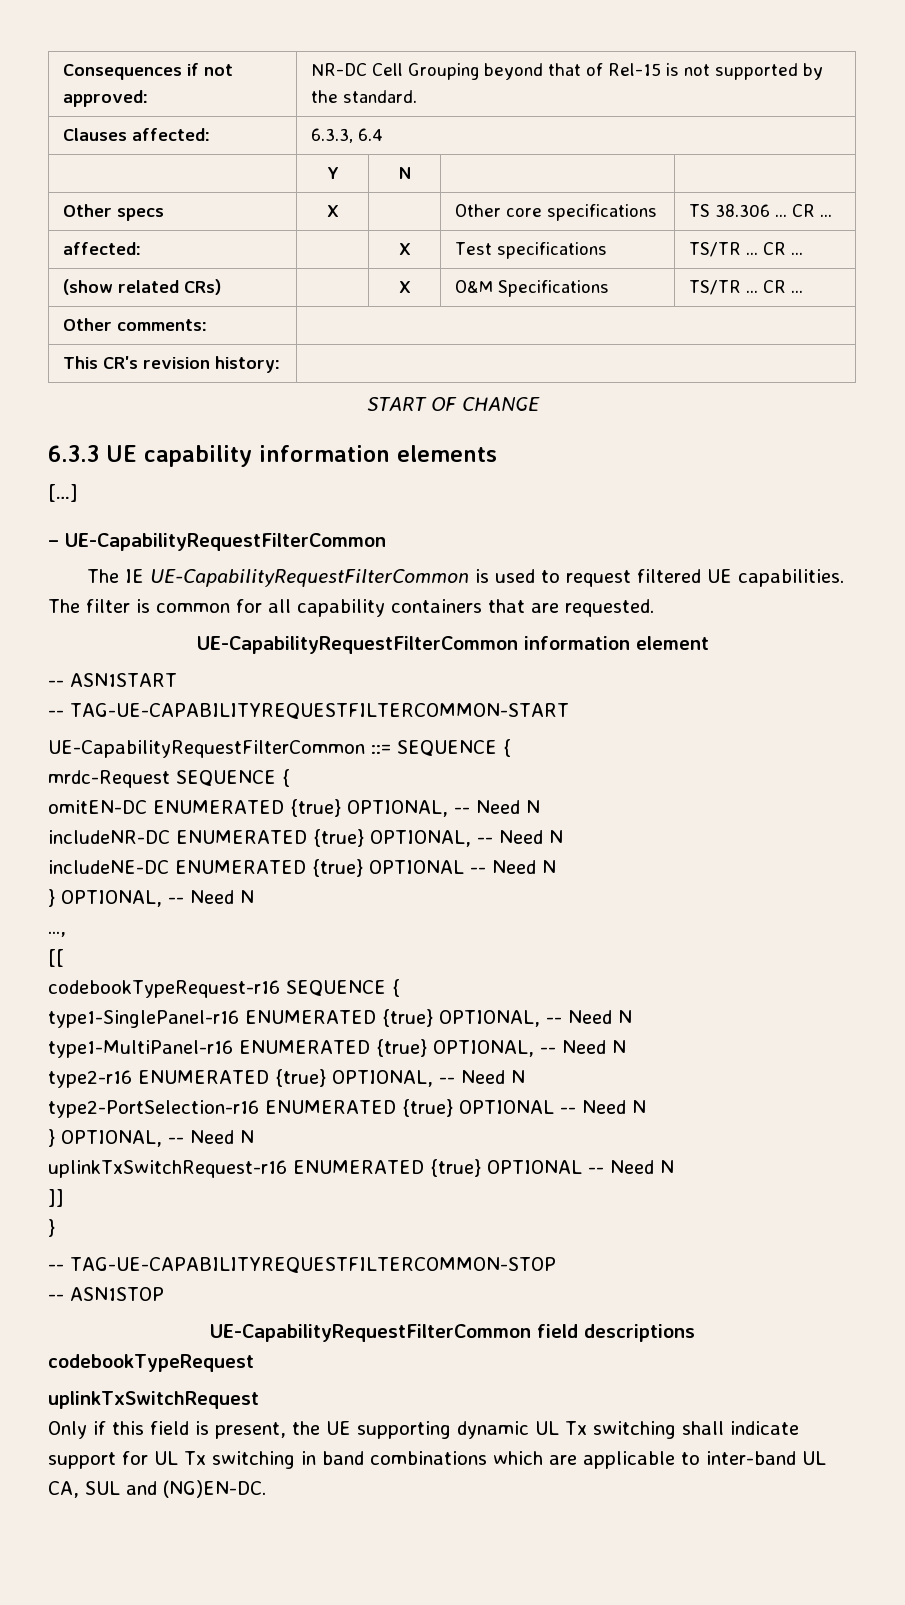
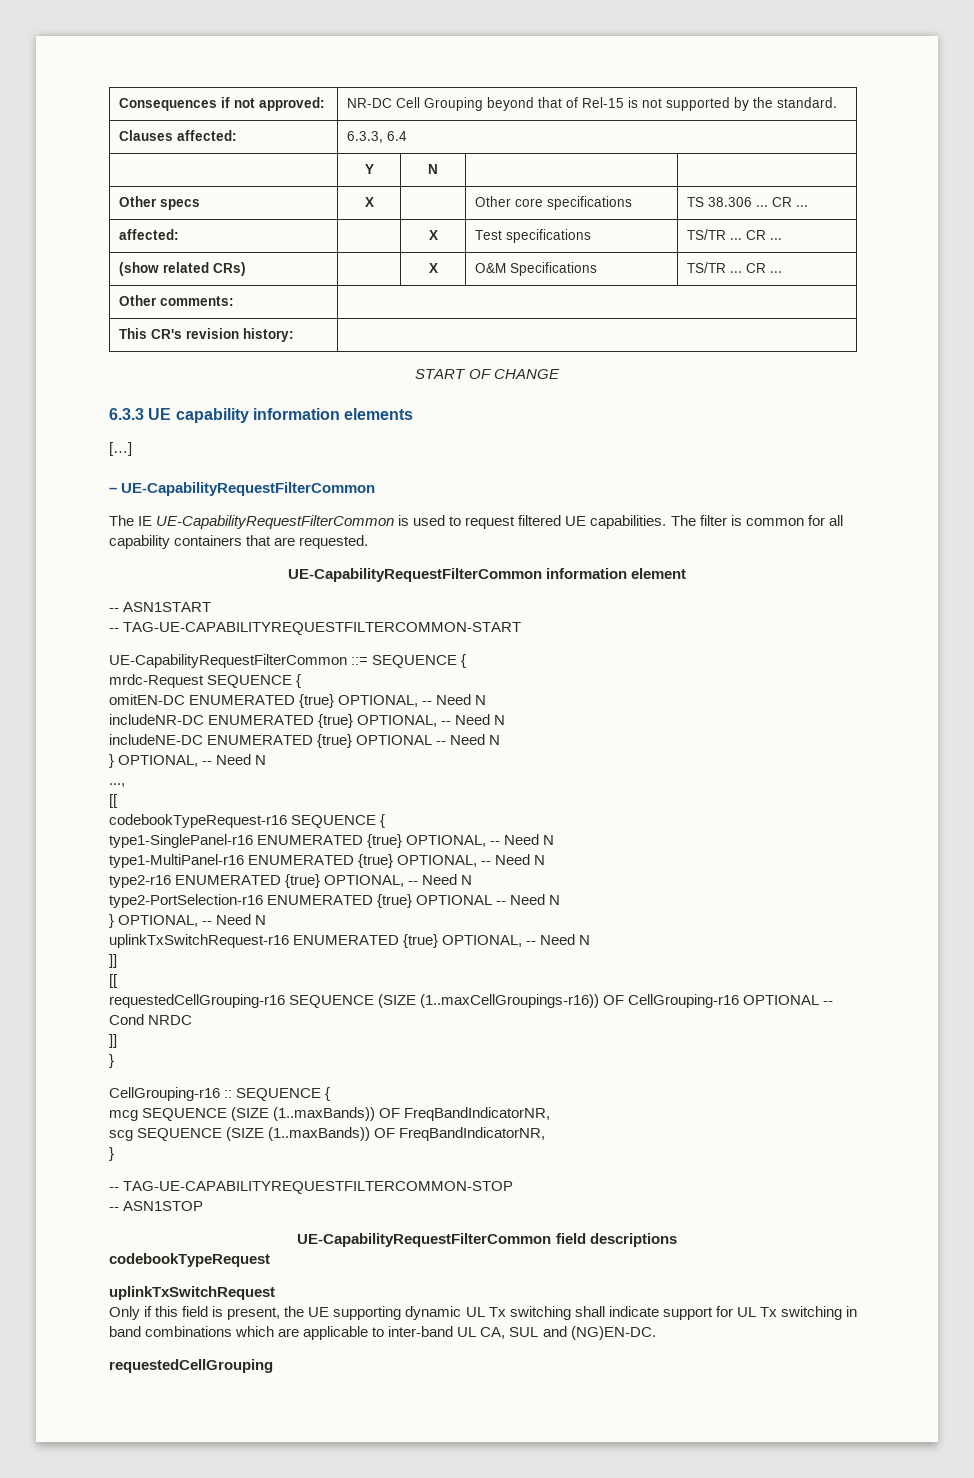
[486,1160,582,1174] OPTIONAL -> [442,935,523,947] OPTIONAL,
(64, 1198) none -> [109,974,118,988] [109,994,834,1008] [109,1014,193,1025] [109,1034,117,1048] [109,1054,114,1068] [109,1087,331,1101] [109,1107,551,1121] [109,1127,546,1141] // [[ // requestedCellGrouping-r16 SEQUENCE (SIZE (1..maxCellGroupings-r16)) OF CellGrouping-r16 OPTIONAL -- Cond NRDC // ]] // } // CellGrouping-r16 :: SEQUENCE { // mcg SEQUENCE (SIZE (1..maxBands)) OF FreqBandIndicatorNR, // scg SEQUENCE (SIZE (1..maxBands)) OF FreqBandIndicatorNR,
(266, 1489) none -> [109,1359,273,1373] // requestedCellGrouping

